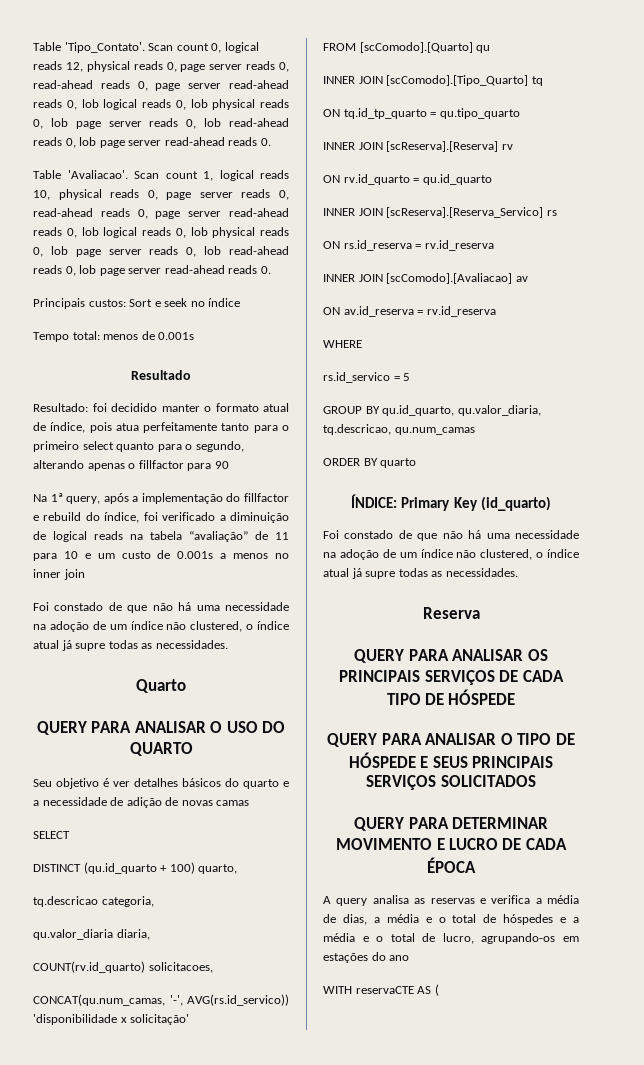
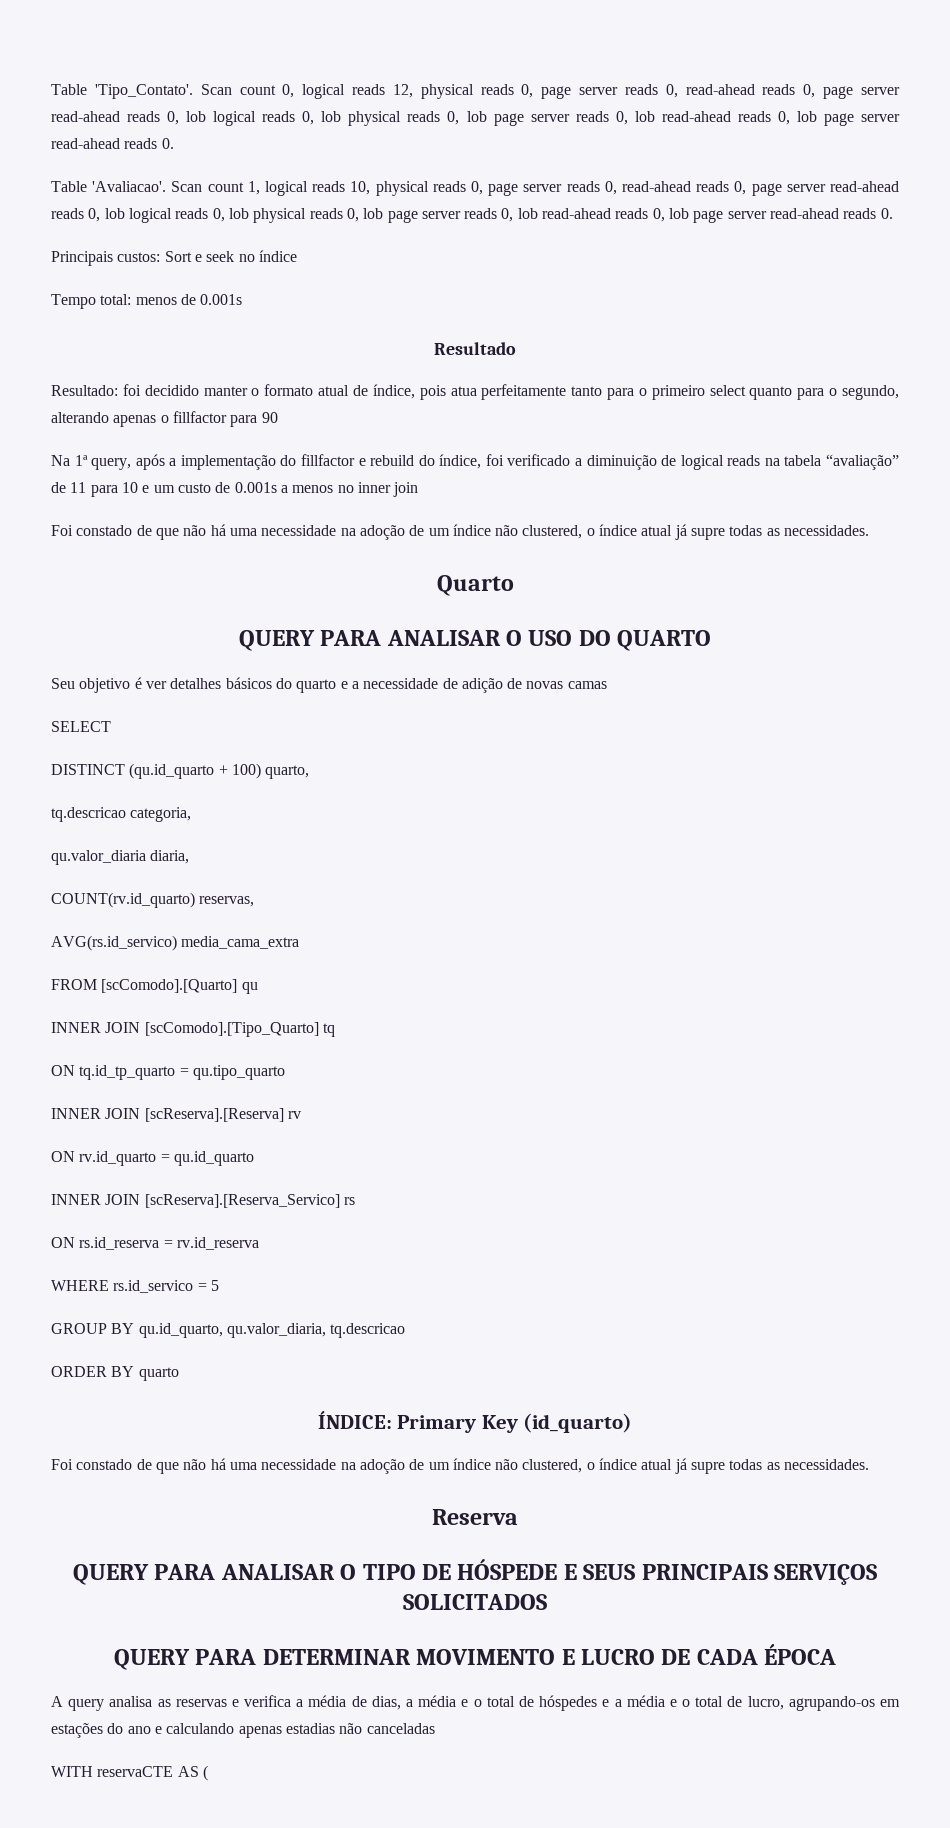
[148,962,213,973] [33,994,289,1006] [33,1014,190,1025] solicitacoes, // CONCAT(qu.num_camas, '-', AVG(rs.id_servico)) 'disponibilidade x solicitação' -> [199,896,255,907] [51,935,300,951] reservas, // AVG(rs.id_servico) media_cama_extra
[323,273,528,284] [323,306,496,317] // INNER JOIN [scComodo].[Avaliacao] av // ON av.id_reserva = rv.id_reserva -> (259, 1243) none
(362, 344) // -> (109, 1285) none
[323,424,475,435] tq.descricao, qu.num_camas -> [330,1323,406,1338] tq.descricao
[354,649,548,663] [339,670,564,685] [386,689,516,705] // QUERY PARA ANALISAR OS PRINCIPAIS SERVIÇOS DE CADA TIPO DE HÓSPEDE -> (518, 1517) none
(410, 958) none -> [154,1723,435,1738] e calculando apenas estadias não canceladas

